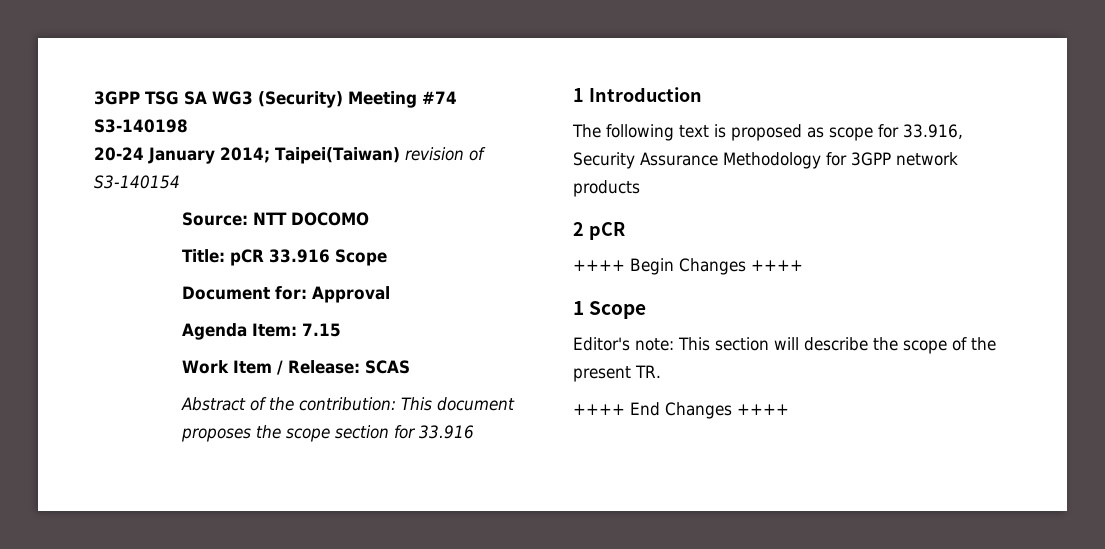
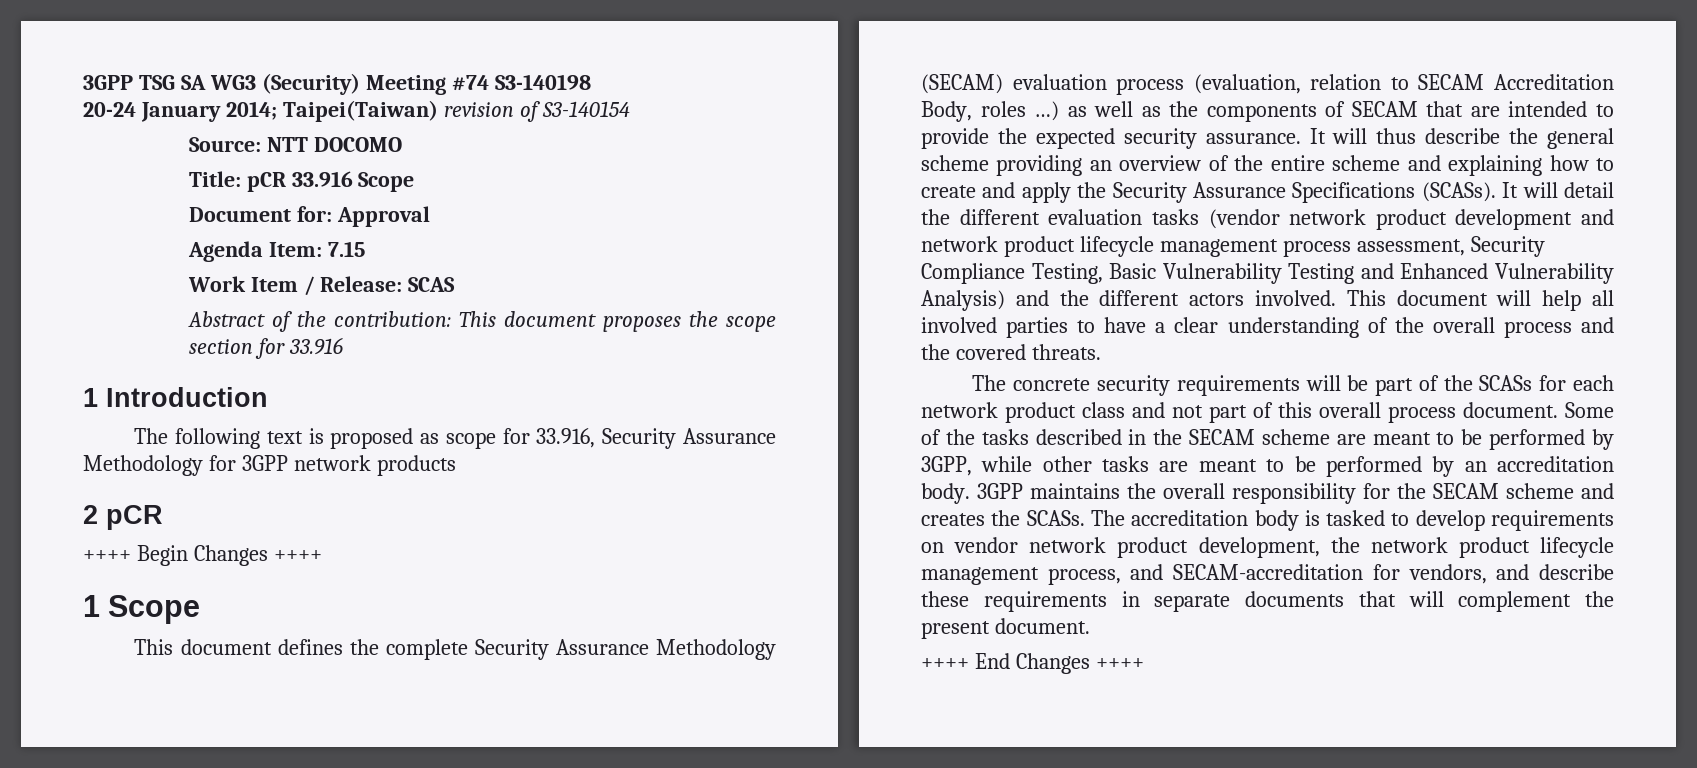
[573,337,996,354] [573,365,661,382] Editor's note: This section will describe the scope of the present TR. -> [134,639,777,660] [921,74,1614,95] [921,101,1614,122] [921,128,1614,149] [921,155,1614,176] [921,182,1614,203] [921,209,1614,230] [921,236,1545,257] [921,263,1614,284] [921,290,1614,311] [921,317,1614,338] [921,344,1101,360] [972,375,1614,396] [921,402,1614,423] [921,429,1614,450] [921,456,1614,477] [921,483,1614,504] [921,510,1614,531] [921,537,1614,558] [921,564,1615,585] [921,591,1614,612] [921,618,1090,639] This document defines the complete Security Assurance Methodology (SECAM) evaluation process (evaluation, relation to SECAM Accreditation Body, roles …) as well as the components of SECAM that are intended to provide the expected security assurance. It will thus describe the general scheme providing an overview of the entire scheme and explaining how to create and apply the Security Assurance Specifications (SCASs). It will detail the different evaluation tasks (vendor network product development and network product lifecycle management process assessment, Security Compliance Testing, Basic Vulnerability Testing and Enhanced Vulnerability Analysis) and the different actors involved. This document will help all involved parties to have a clear understanding of the overall process and the covered threats. // The concrete security requirements will be part of the SCASs for each network product class and not part of this overall process document. Some of the tasks described in the SECAM scheme are meant to be performed by 3GPP, while other tasks are meant to be performed by an accreditation body. 3GPP maintains the overall responsibility for the SECAM scheme and creates the SCASs. The accreditation body is tasked to develop requirements on vendor network product development, the network product lifecycle management process, and SECAM-accreditation for vendors, and describe these requirements in separate documents that will complement the present document.

